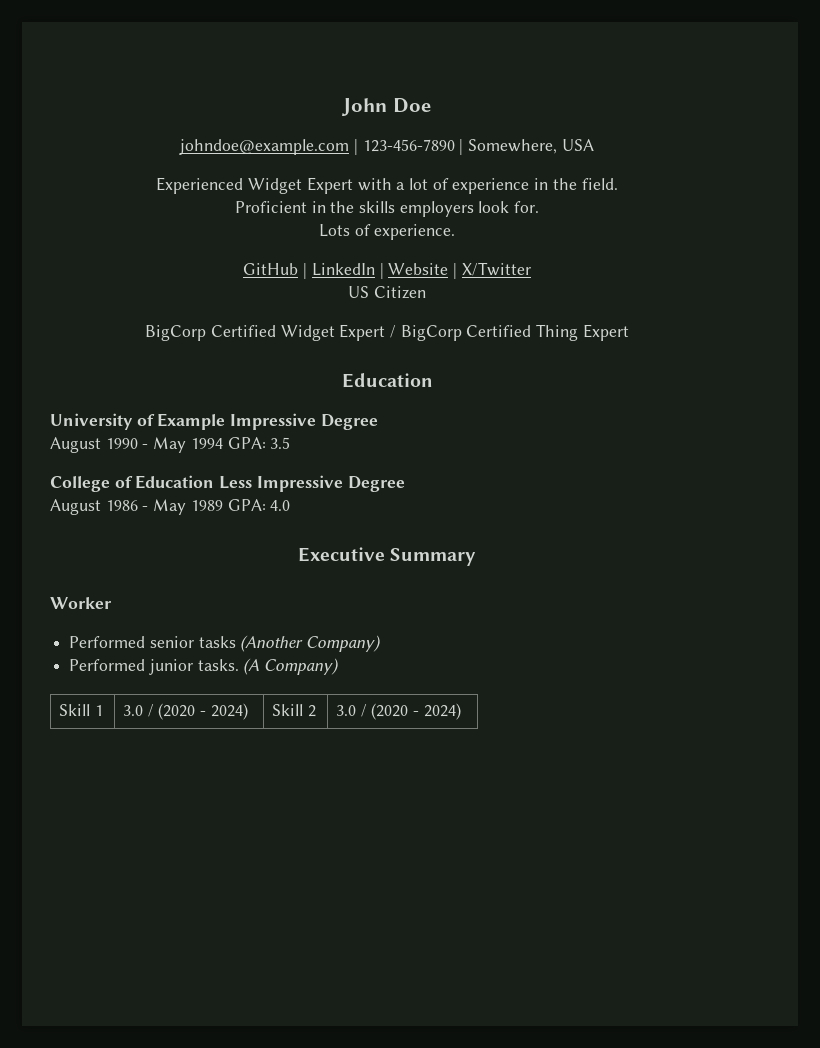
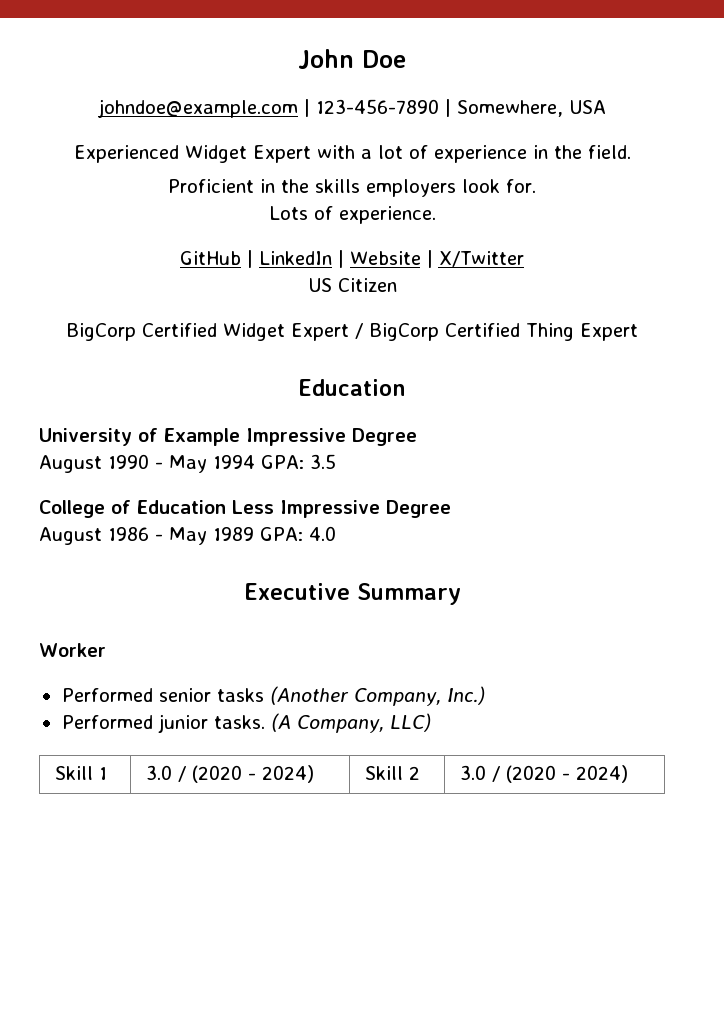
[306,635,382,652] Company) -> [353,686,485,706] Company, Inc.)
[264,658,340,675] Company) -> [296,713,431,733] Company, LLC)

